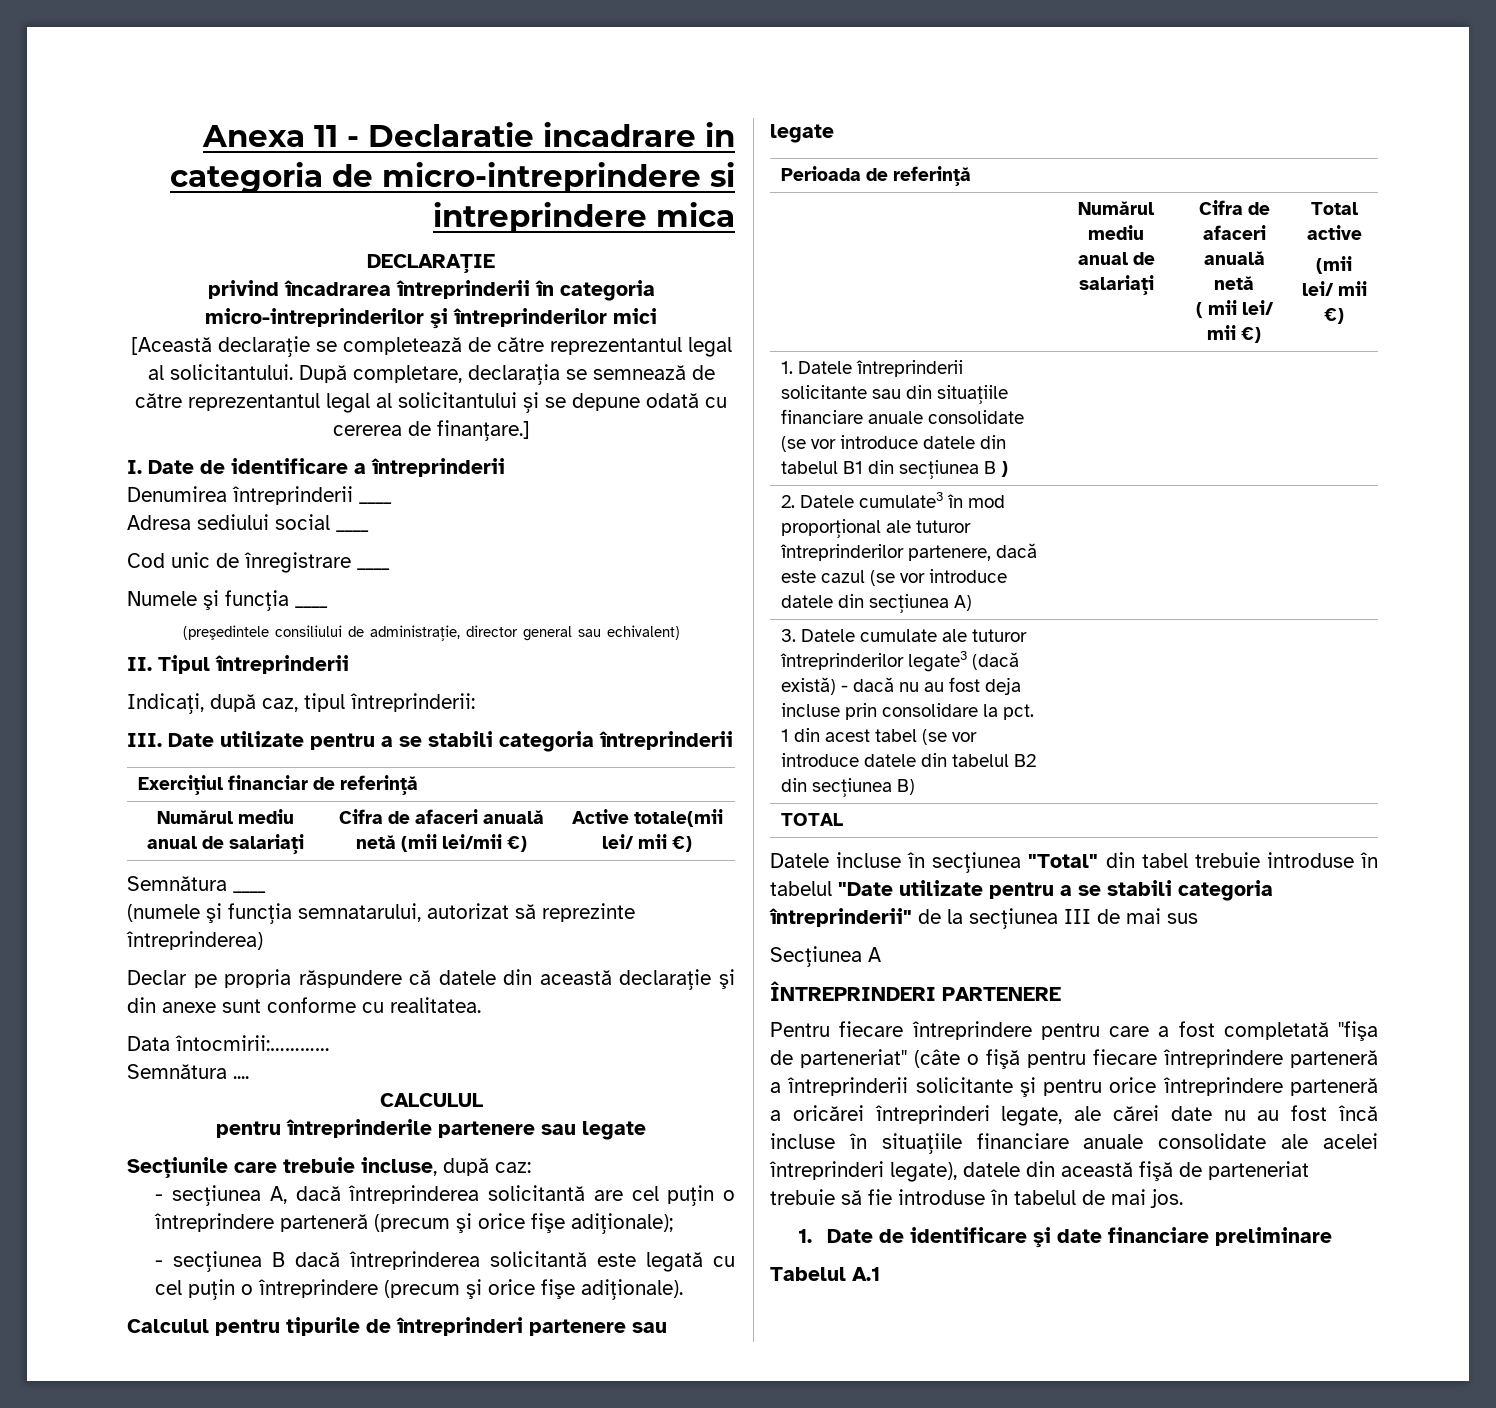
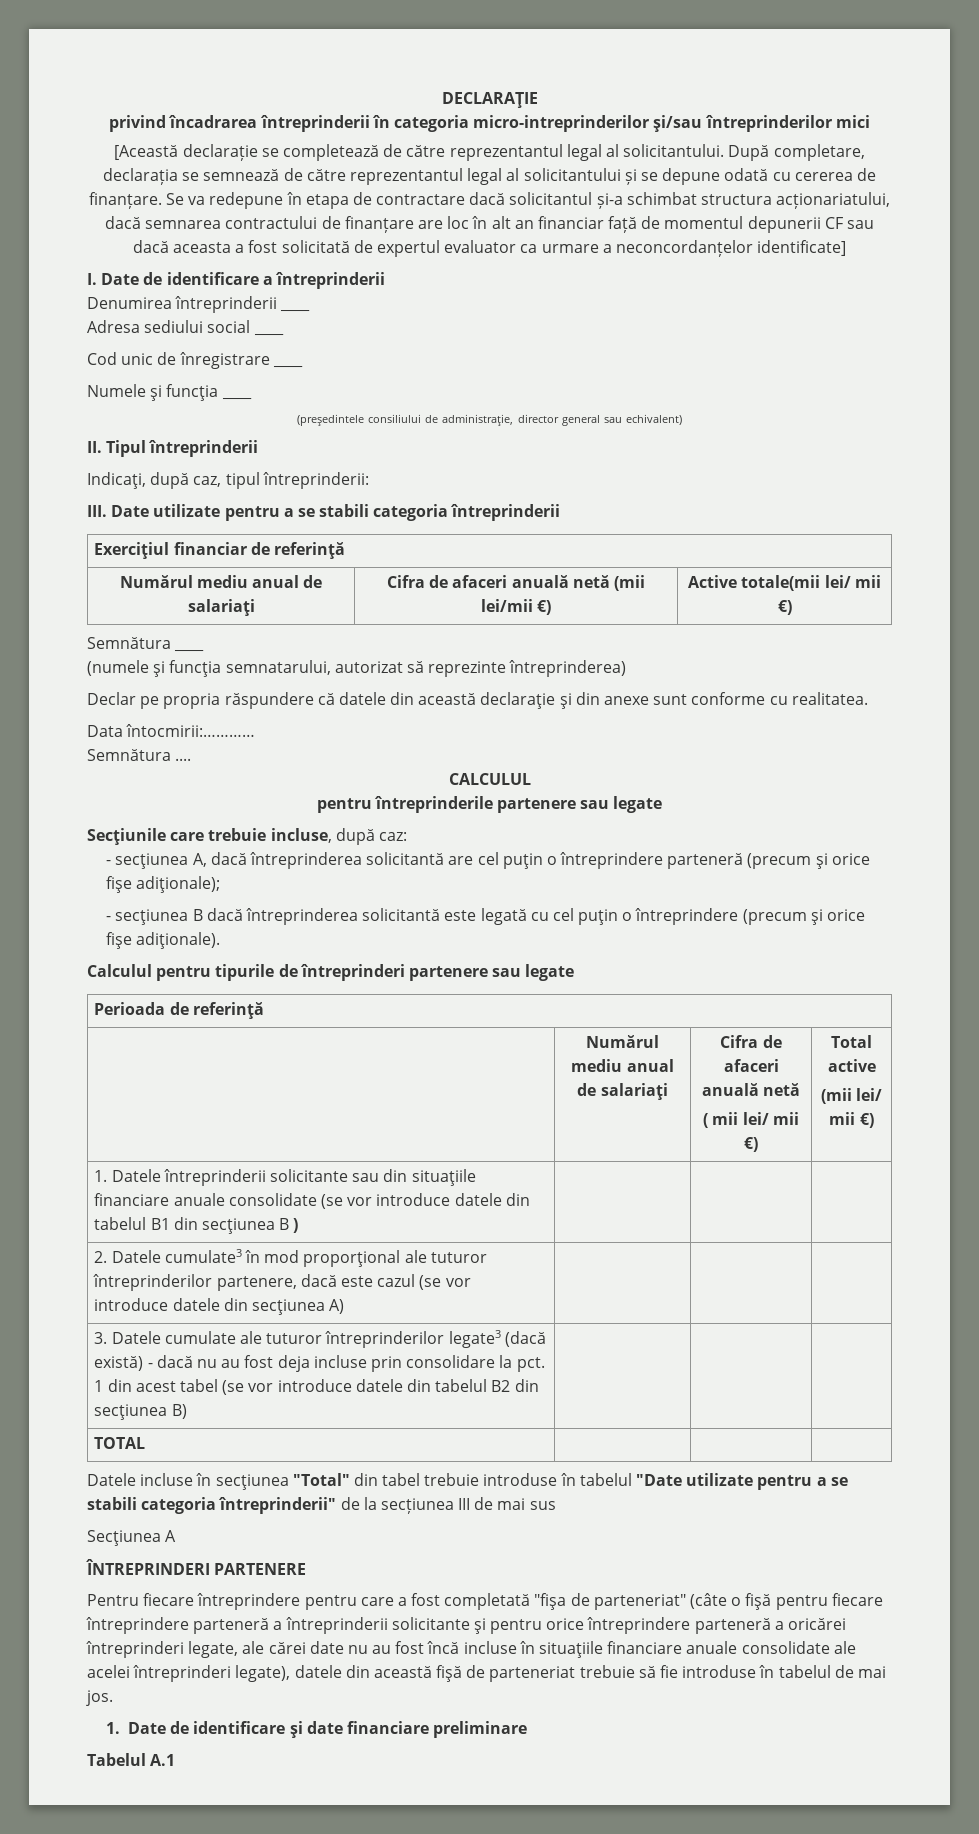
[202,122,735,147] [170,162,735,193] [433,202,735,233] Anexa 11 - Declaratie incadrare in categoria de micro-intreprindere si intreprindere mica // -> (441, 100) none
[430,308,448,329] şi -> [653,115,703,132] şi/sau
[436,420,530,441] finanțare.] -> [88,192,891,209] [105,216,874,233] [132,240,847,257] finanțare. Se va redepune în etapa de contractare dacă solicitantul și-a schimbat structura acționariatului, dacă semnarea contractului de finanțare are loc în alt an financiar față de momentul depunerii CF sau dacă aceasta a fost solicitată de expertul evaluator ca urmare a neconcordanțelor identificate]

